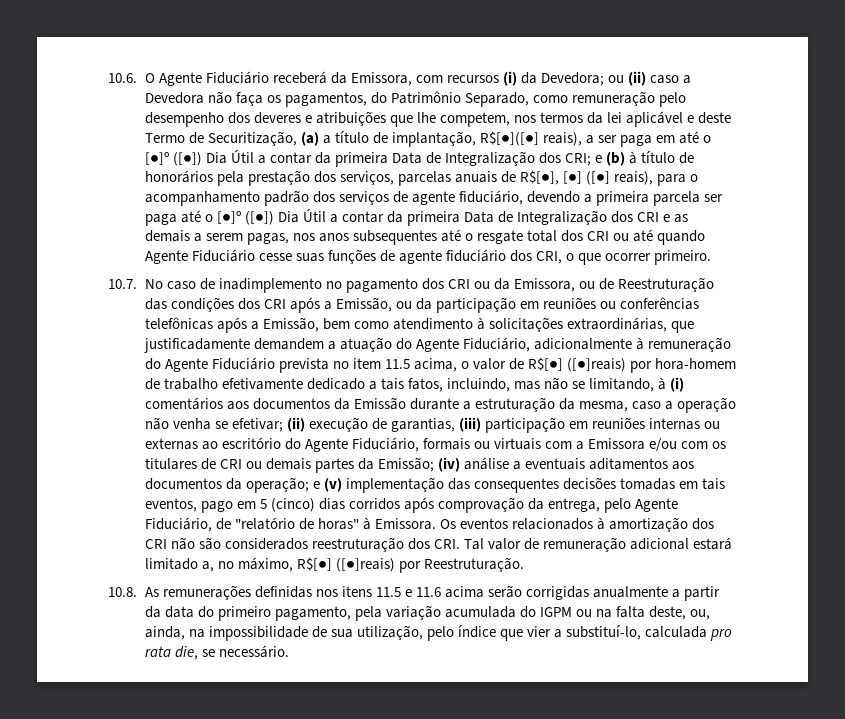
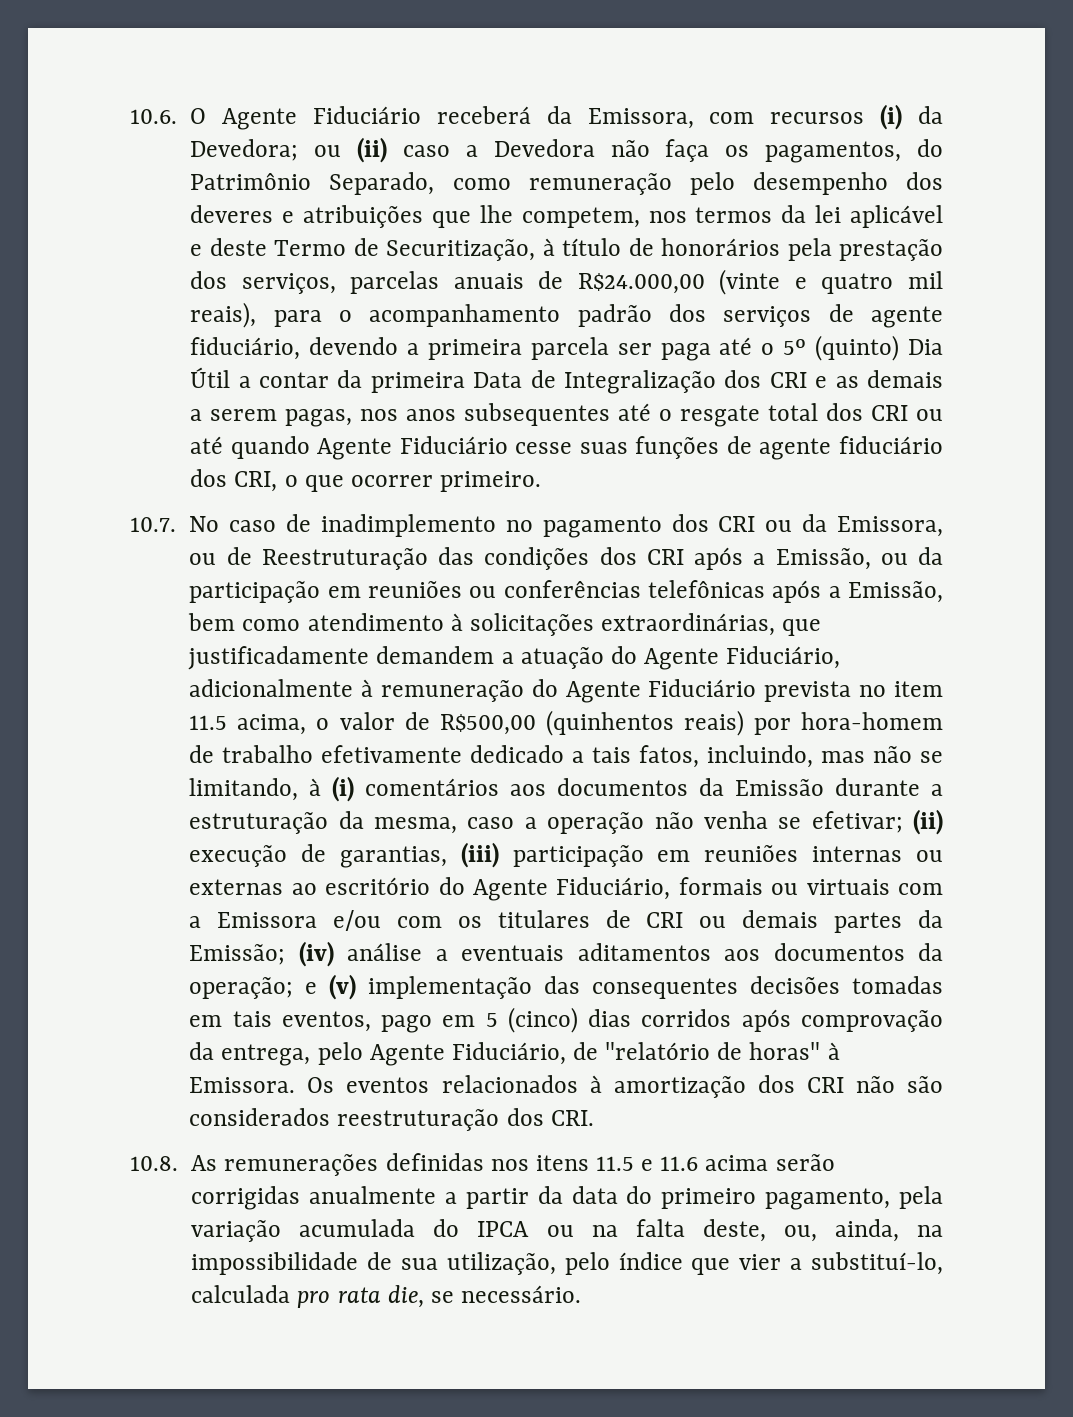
[300,131,712,147] [144,150,626,167] (a) a título de implantação, R$[●]([●] reais), a ser paga em até o [●]º ([●]) Dia Útil a contar da primeira Data de Integralização dos CRI; e (b) -> (536, 250) none
[519,170,611,185] R$[●], [●] ([●] -> [577,269,944,295] R$24.000,00 (vinte e quatro mil
[216,211,274,225] [●]º ([●]) -> [783,335,900,361] 5º (quinto)
[528,357,627,372] R$[●] ([●]reais) -> [439,710,744,736] R$500,00 (quinhentos reais)
[463,537,733,552] [144,557,524,573] Tal valor de remuneração adicional estará limitado a, no máximo, R$[●] ([●]reais) por Reestruturação. -> (594, 1118) none
[539,607,572,617] IGPM -> [477,1221,530,1237] IPCA

